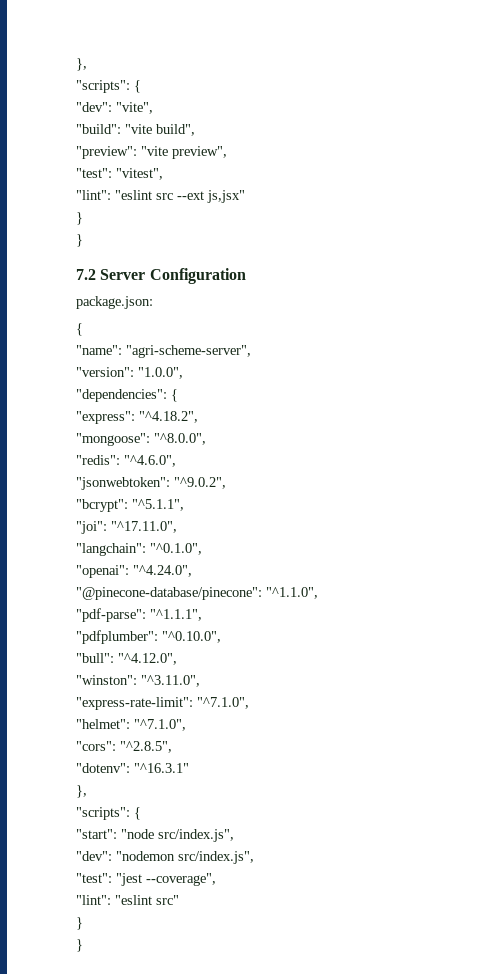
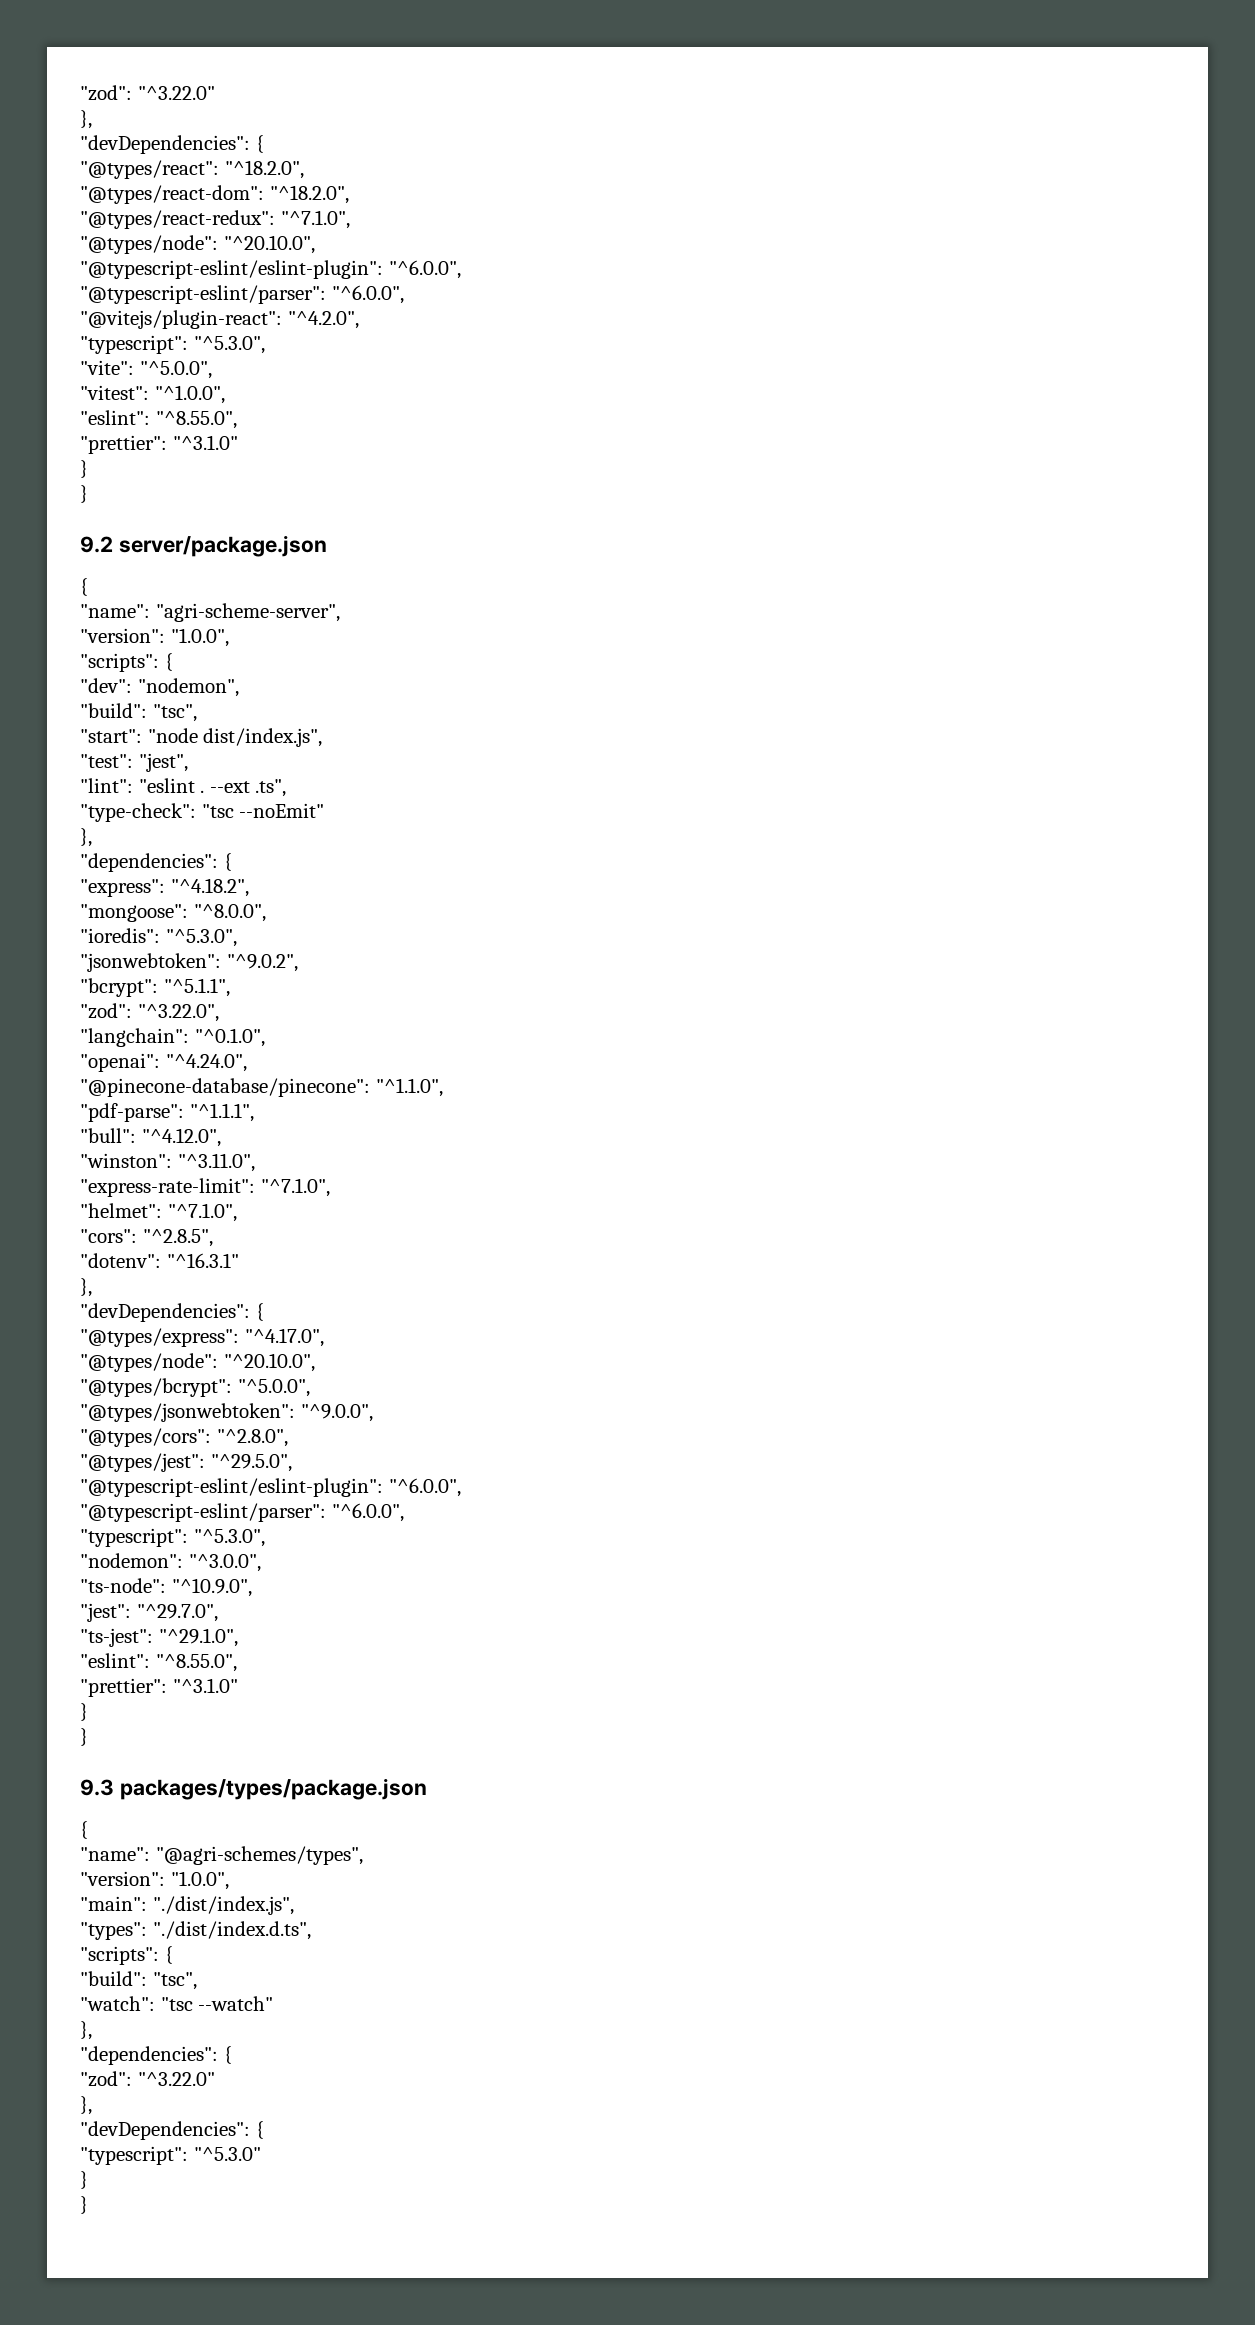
[76,58,87,71] [76,80,141,93] [76,102,153,114] [76,124,195,136] [76,146,227,159] [76,168,163,180] [76,190,245,203] [76,212,83,225] [76,234,83,247] [76,268,246,284] [76,296,153,309] }, // "scripts": { // "dev": "vite", // "build": "vite build", // "preview": "vite preview", // "test": "vitest", // "lint": "eslint src --ext js,jsx" // } // } // 7.2 Server Configuration // package.json: -> [80,85,215,101] [80,110,92,129] [80,135,264,154] [80,160,304,179] [80,185,349,204] [80,210,350,229] [80,235,315,254] [80,260,461,279] [80,285,404,304] [80,310,359,329] [80,335,265,354] [80,360,212,379] [80,385,225,404] [80,410,237,429] [80,435,238,454] [80,460,88,478] [80,485,88,503] [80,535,327,557] "zod": "^3.22.0" // }, // "devDependencies": { // "@types/react": "^18.2.0", // "@types/react-dom": "^18.2.0", // "@types/react-redux": "^7.1.0", // "@types/node": "^20.10.0", // "@typescript-eslint/eslint-plugin": "^6.0.0", // "@typescript-eslint/parser": "^6.0.0", // "@vitejs/plugin-react": "^4.2.0", // "typescript": "^5.3.0", // "vite": "^5.0.0", // "vitest": "^1.0.0", // "eslint": "^8.55.0", // "prettier": "^3.1.0" // } // } // 9.2 server/package.json
(183, 373) none -> [80,653,173,672] [80,678,239,697] [80,703,197,722] [80,728,323,747] [80,753,188,772] [80,778,287,797] [80,803,325,822] [80,828,92,847] // "scripts": { // "dev": "nodemon", // "build": "tsc", // "start": "node dist/index.js", // "test": "jest", // "lint": "eslint . --ext .ts", // "type-check": "tsc --noEmit" // },
[76,455,176,467] "redis": "^4.6.0", -> [80,928,237,947] "ioredis": "^5.3.0",
[76,521,177,534] "joi": "^17.11.0", -> [80,1003,219,1022] "zod": "^3.22.0",
[76,630,221,644] // "pdfplumber": "^0.10.0", -> (254, 1112) none
[76,807,141,820] [76,829,234,842] [76,851,254,864] [76,873,216,886] [76,895,179,905] "scripts": { // "start": "node src/index.js", // "dev": "nodemon src/index.js", // "test": "jest --coverage", // "lint": "eslint src" -> [80,1303,264,1322] [80,1328,324,1347] [80,1353,315,1372] [80,1378,310,1397] [80,1403,373,1422] [80,1428,288,1447] [80,1453,292,1472] [80,1478,461,1497] [80,1503,404,1522] [80,1528,265,1547] [80,1553,261,1572] [80,1578,252,1597] [80,1603,218,1622] [80,1628,238,1647] [80,1653,237,1672] [80,1678,238,1697] [80,1703,88,1721] [80,1728,88,1746] [80,1778,427,1800] [80,1821,88,1839] [80,1846,363,1865] [80,1871,229,1890] [80,1896,294,1915] [80,1921,311,1940] [80,1946,173,1965] [80,1971,197,1990] [80,1996,274,2011] [80,2021,92,2040] [80,2046,232,2065] [80,2071,215,2087] [80,2096,92,2115] [80,2121,264,2140] [80,2146,261,2165] "devDependencies": { // "@types/express": "^4.17.0", // "@types/node": "^20.10.0", // "@types/bcrypt": "^5.0.0", // "@types/jsonwebtoken": "^9.0.0", // "@types/cors": "^2.8.0", // "@types/jest": "^29.5.0", // "@typescript-eslint/eslint-plugin": "^6.0.0", // "@typescript-eslint/parser": "^6.0.0", // "typescript": "^5.3.0", // "nodemon": "^3.0.0", // "ts-node": "^10.9.0", // "jest": "^29.7.0", // "ts-jest": "^29.1.0", // "eslint": "^8.55.0", // "prettier": "^3.1.0" // } // } // 9.3 packages/types/package.json // { // "name": "@agri-schemes/types", // "version": "1.0.0", // "main": "./dist/index.js", // "types": "./dist/index.d.ts", // "scripts": { // "build": "tsc", // "watch": "tsc --watch" // }, // "dependencies": { // "zod": "^3.22.0" // }, // "devDependencies": { // "typescript": "^5.3.0"

